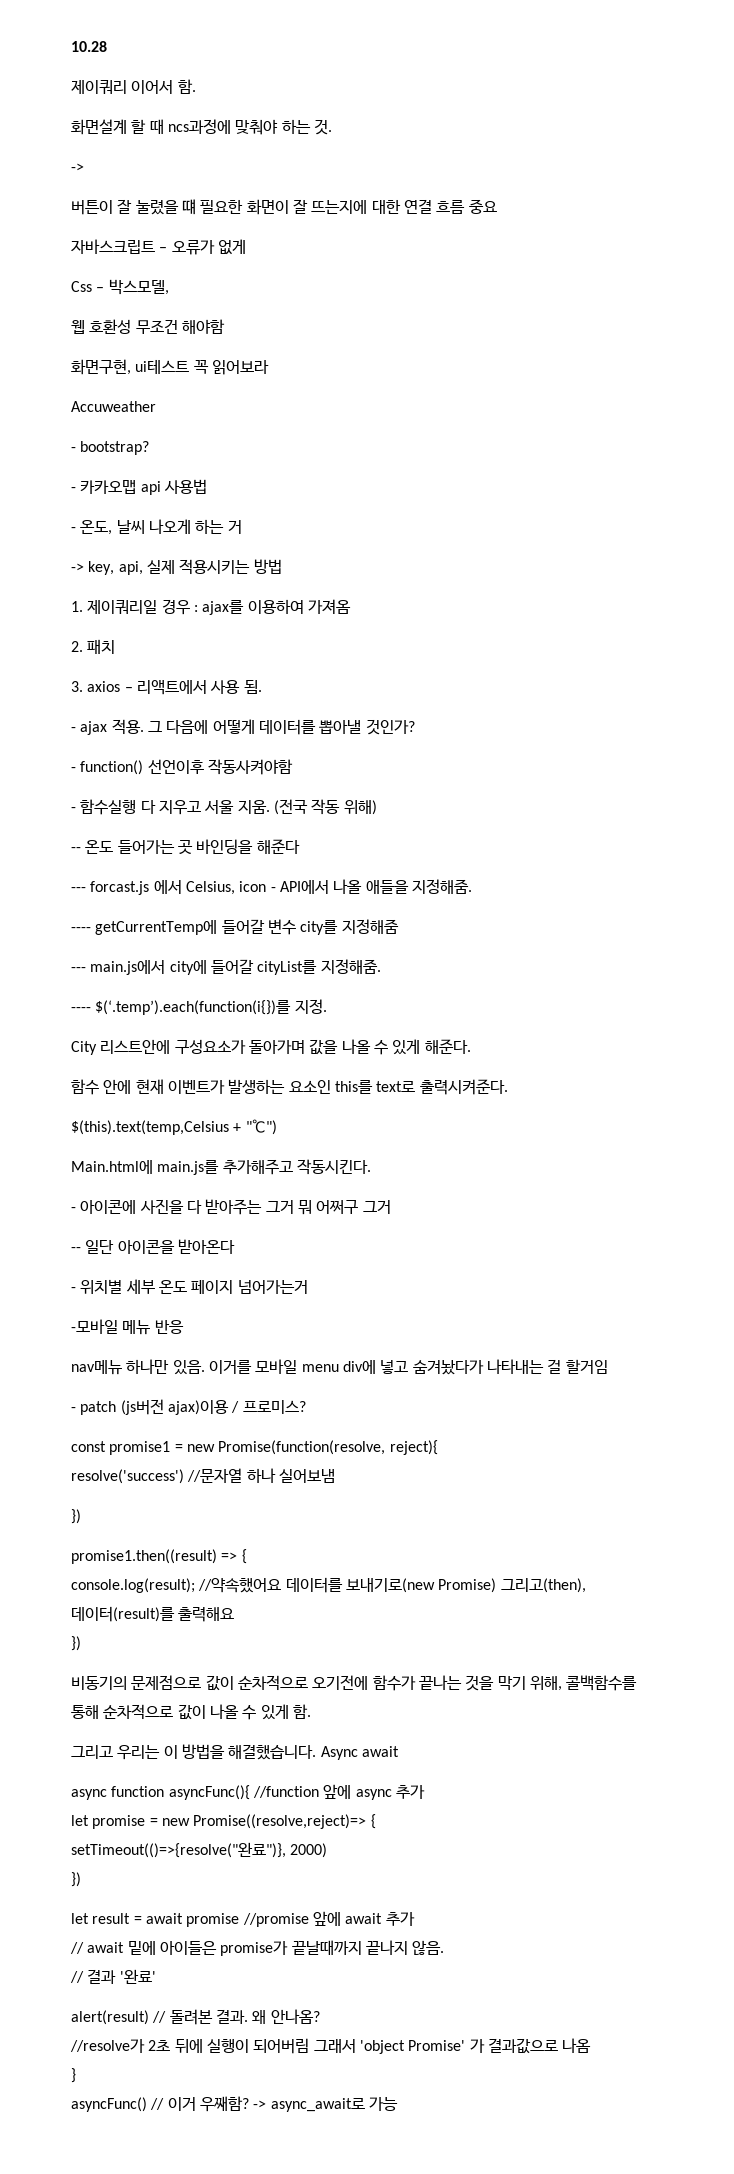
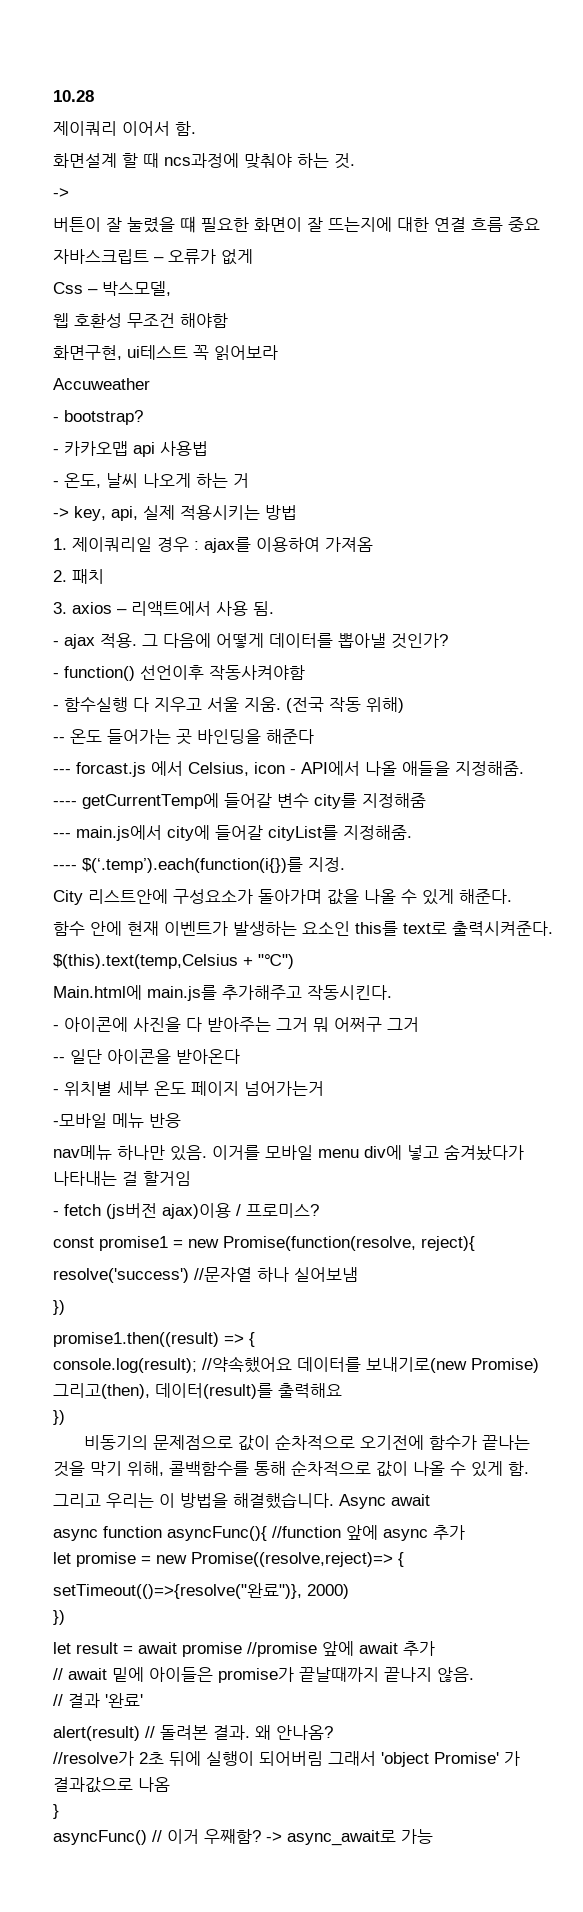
[80,1401,117,1415] patch -> [64,1204,101,1216] fetch

